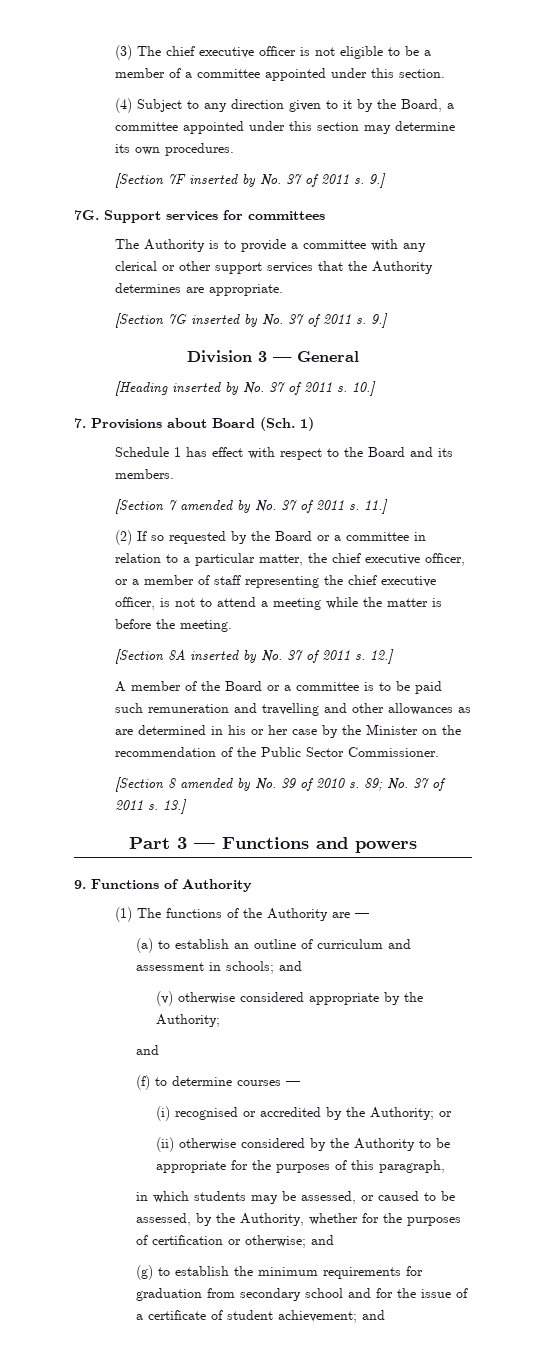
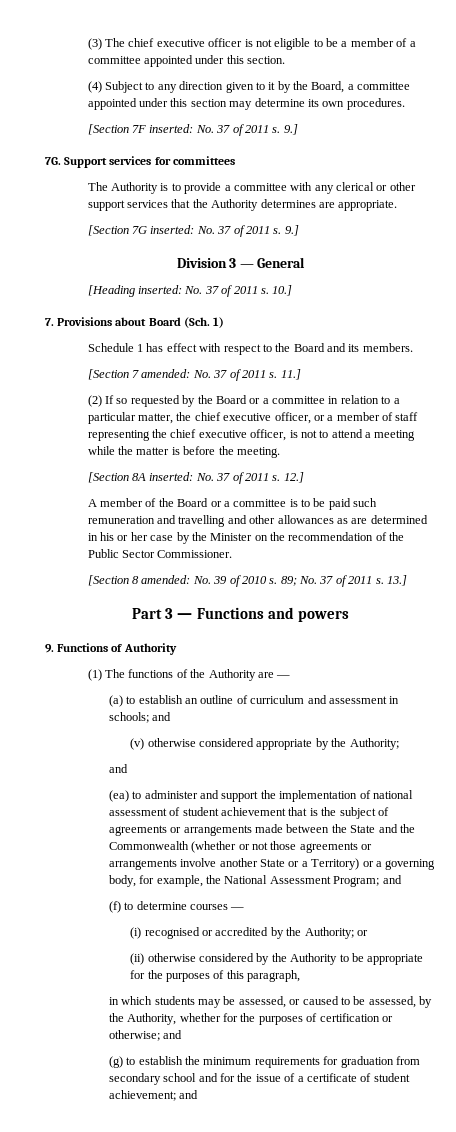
[189,174,257,187] inserted by -> [149,124,194,133] inserted:
[191,314,259,327] inserted by -> [150,225,195,234] inserted:
[172,382,240,395] inserted by -> [137,285,182,294] inserted:
[180,500,252,513] amended by -> [141,369,191,378] amended:
[190,650,258,663] inserted by -> [149,472,194,481] inserted:
[180,778,252,791] amended by -> [141,575,191,584] amended:
(159, 1050) none -> [108,790,413,802] [108,807,389,819] [108,824,415,836] [108,841,373,853] [108,858,436,870] [108,875,402,887] // (ea) to administer and support the implementation of national assessment of student achievement that is the subject of agreements or arrangements made between the State and the Commonwealth (whether or not those agreements or arrangements involve another State or a Territory) or a governing body, for example, the National Assessment Program; and

